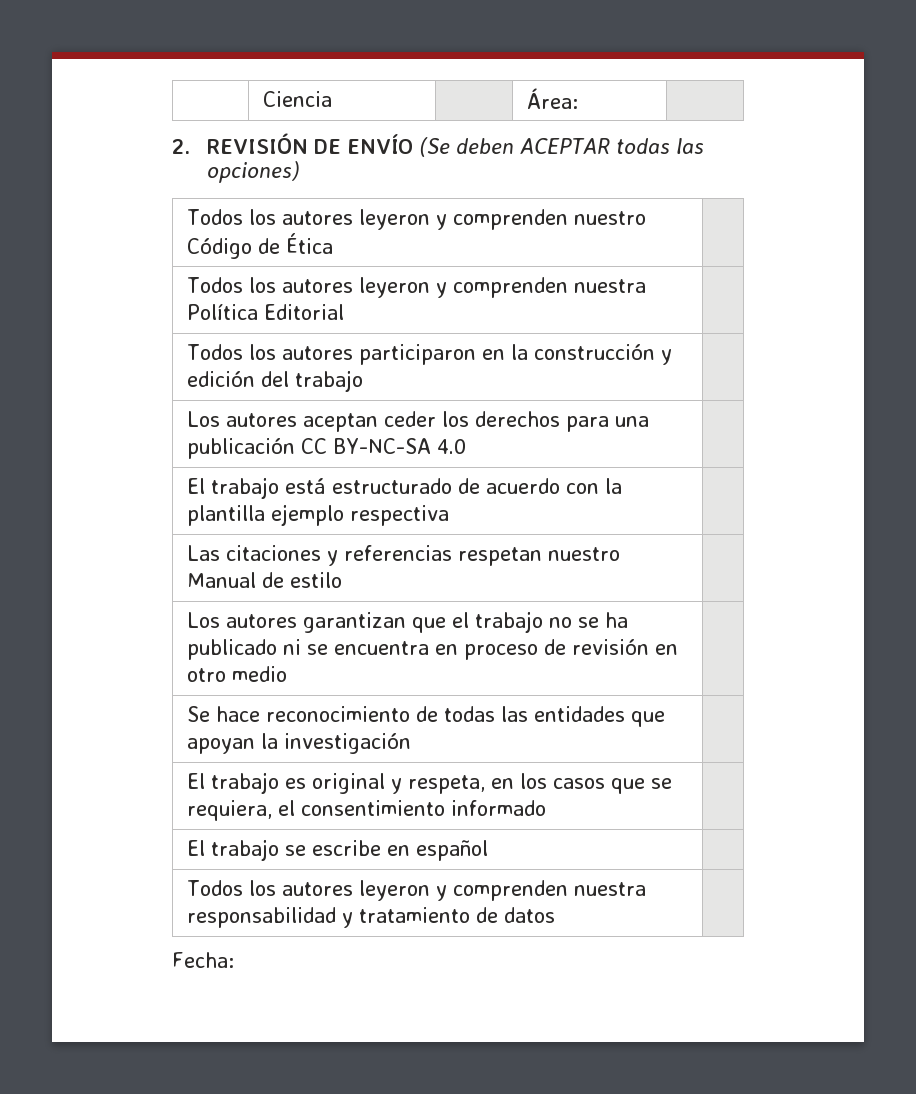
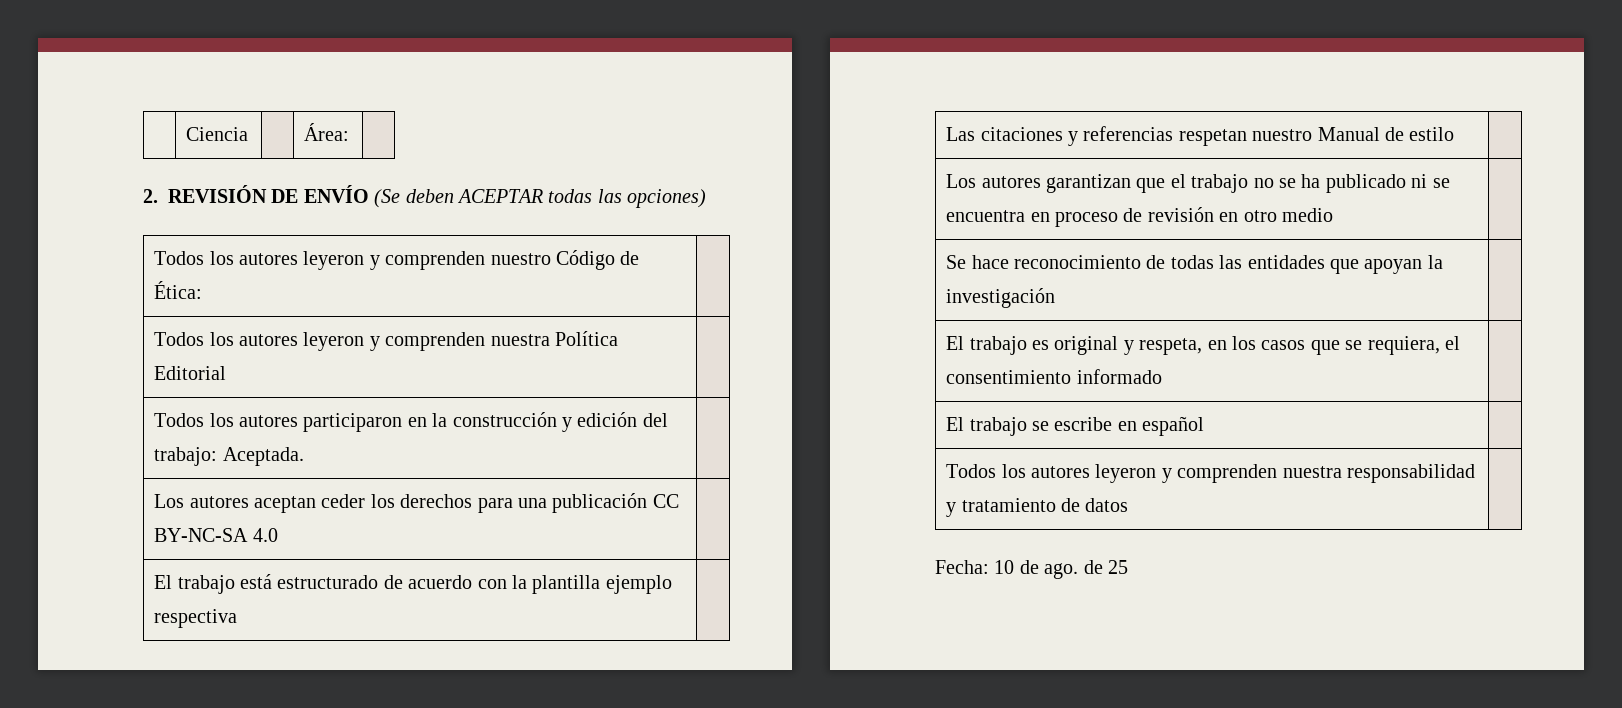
[285,233,333,254] Ética -> [154,281,203,299] Ética:
[294,370,363,392] trabajo -> [154,447,304,466] trabajo: Aceptada.
(234, 960) none -> [994,560,1128,579] 10 de ago. de 25

